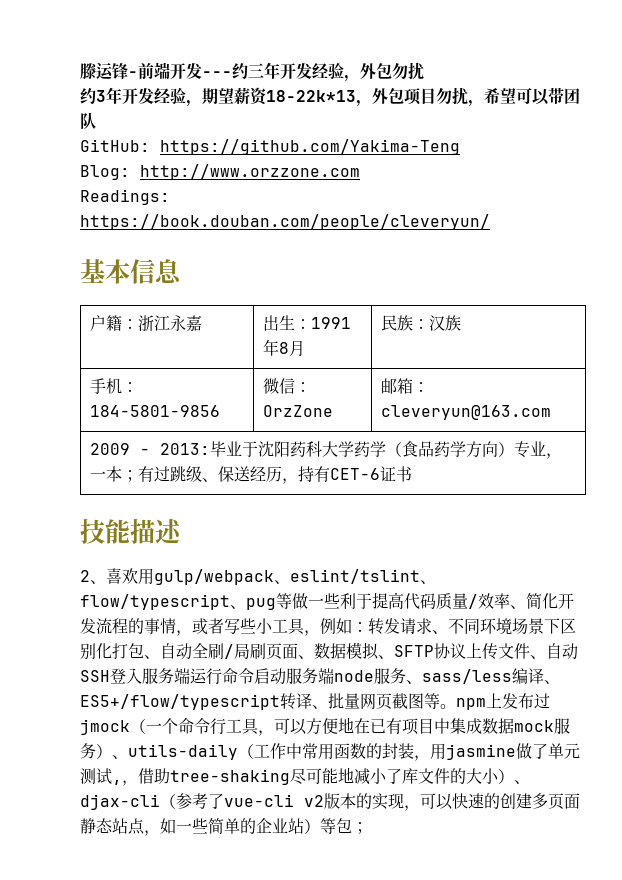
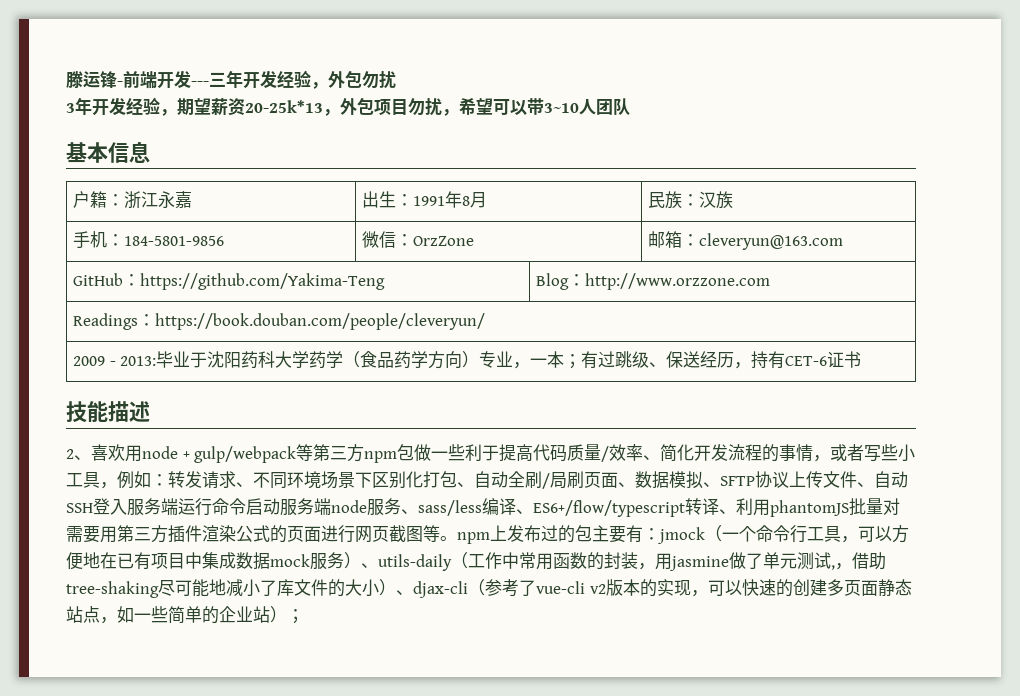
[232,63,248,79] 约 -> (209, 83) none
[80,88,96,104] 约 -> (396, 80) none
[266,90,356,102] 18-22k*13 -> [245,100,323,113] 20-25k*13
(564, 95) none -> [544,99,596,115] 3~10人
[80,139,460,155] [80,164,360,180] [80,189,170,205] [80,214,490,230] // GitHub: https://github.com/Yakima-Teng // Blog: http://www.orzzone.com // Readings: https://book.douban.com/people/cleveryun/ -> (630, 106) none
(552, 412) none -> [73,273,386,290] [536,273,771,290] [73,313,486,330] // GitHub：https://github.com/Yakima-Teng | Blog：http://www.orzzone.com // Readings：https://book.douban.com/people/cleveryun/
[154,569,436,585] [80,593,292,610] gulp/webpack、eslint/tslint、flow/typescript、pug等 -> [142,444,415,463] node + gulp/webpack等第三方npm包
[80,693,360,710] ES5+/flow/typescript转译、批量 -> [533,498,900,517] [66,525,355,543] ES6+/flow/typescript转译、利用phantomJS批量对需要用第三方插件渲染公式的页面进行
(550, 701) none -> [558,525,660,543] 的包主要有：
[320,818,352,834] 等包 -> (287, 614) none

